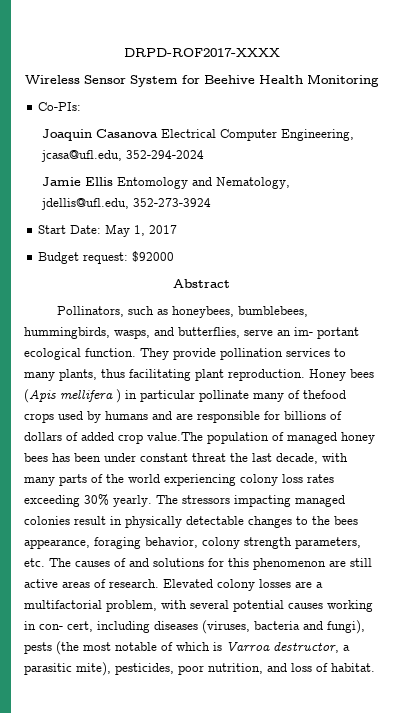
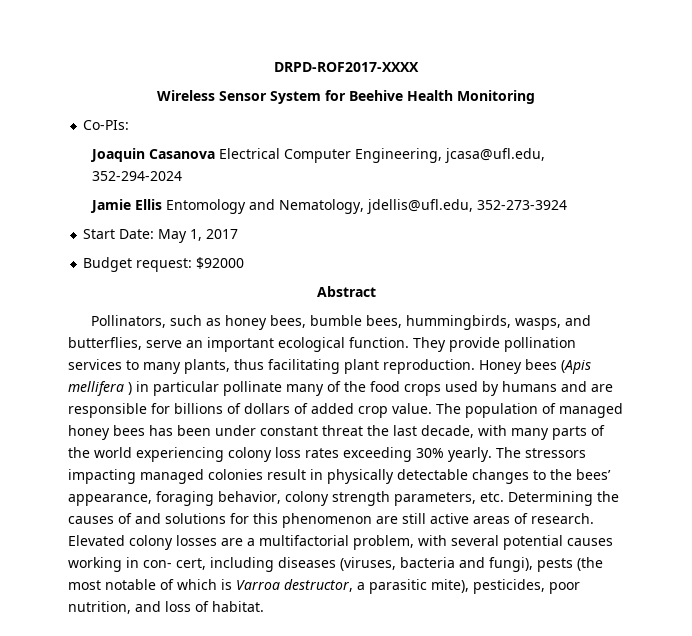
[172,306,309,318] honeybees, bumblebees, -> [224,315,402,330] honey bees, bumble bees,
[294,327,359,339] im- portant -> [207,337,274,352] important
[303,390,346,399] thefood -> [344,381,400,392] the food
[147,432,203,441] value.The -> [392,403,461,414] value. The
[334,516,358,525] bees -> [576,469,611,480] bees’
[49,558,71,567] The -> [508,491,619,506] Determining the

